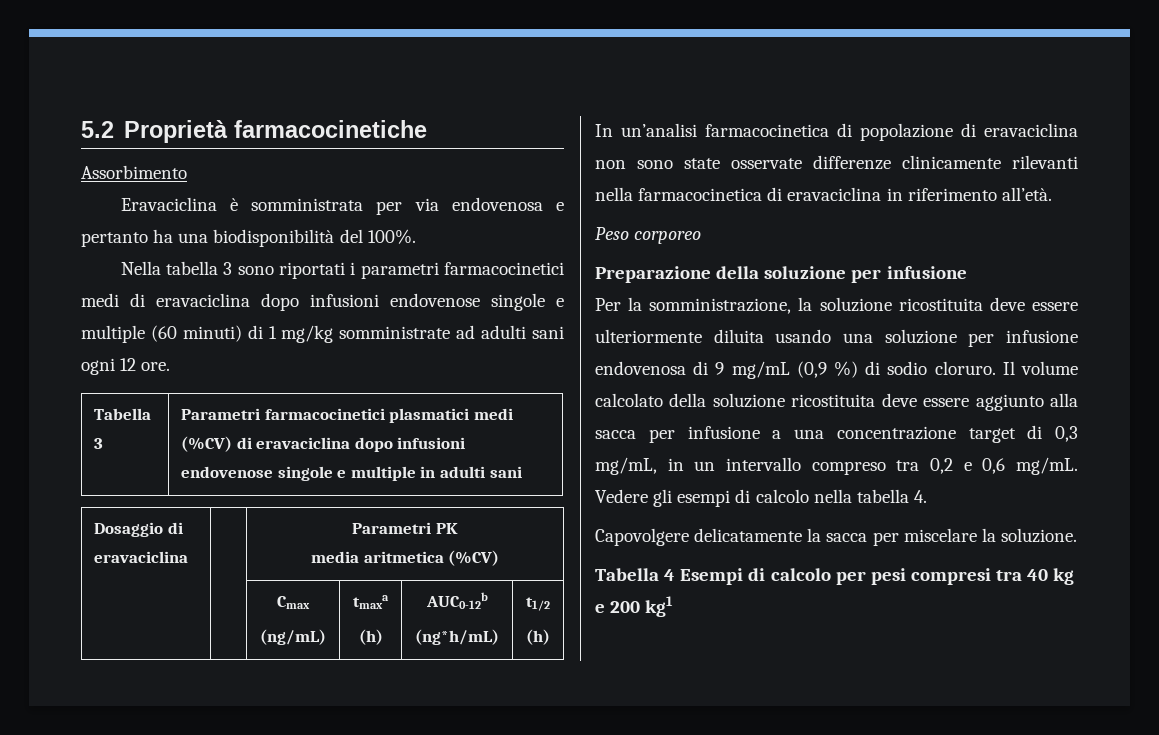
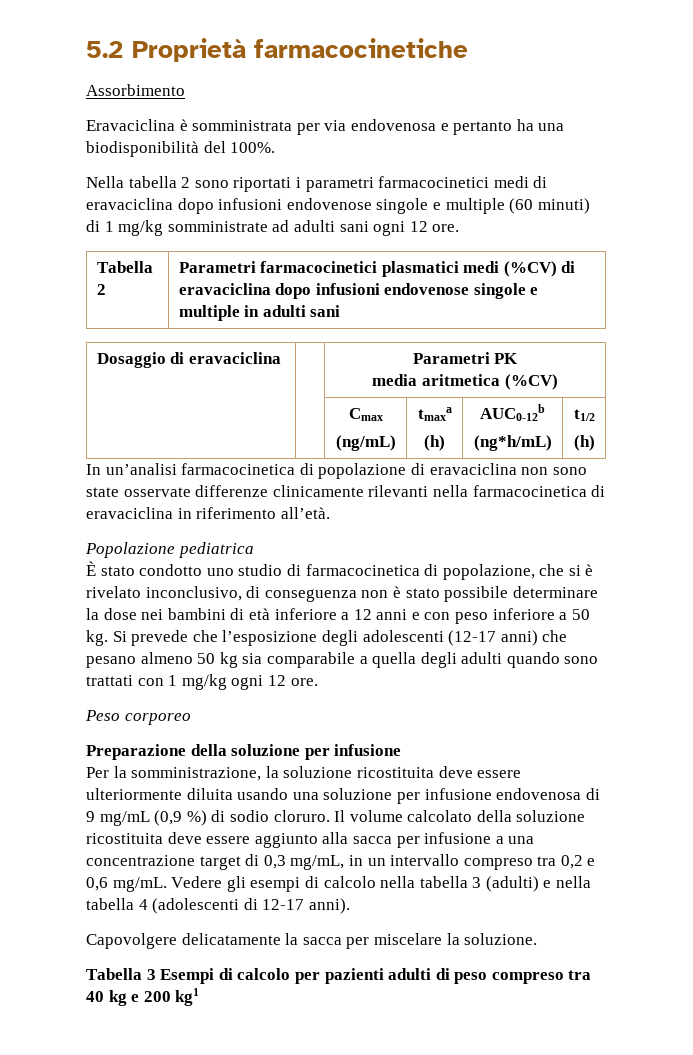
[223,262,233,275] 3 -> [181,177,191,188] 2
[93,438,103,449] 3 -> [96,284,106,295] 2
(1052, 194) none -> [85,542,254,558] [86,561,594,580] [86,586,598,602] [86,608,590,624] [86,630,568,646] [86,652,599,668] [86,674,318,690] // Popolazione pediatrica // È stato condotto uno studio di farmacocinetica di popolazione, che si è rivelato inconclusivo, di conseguenza non è stato possibile determinare la dose nei bambini di età inferiore a 12 anni e con peso inferiore a 50 kg. Si prevede che l’esposizione degli adolescenti (12-17 anni) che pesano almeno 50 kg sia comparabile a quella degli adulti quando sono trattati con 1 mg/kg ogni 12 ore.
[913,490,927,503] 4. -> [472,876,592,892] [86,898,350,914] 3 (adulti) e nella tabella 4 (adolescenti di 12-17 anni).
[664,569,676,581] 4 -> [146,969,156,980] 3
[870,568,991,585] pesi compresi -> [324,968,564,984] pazienti adulti di peso compreso

